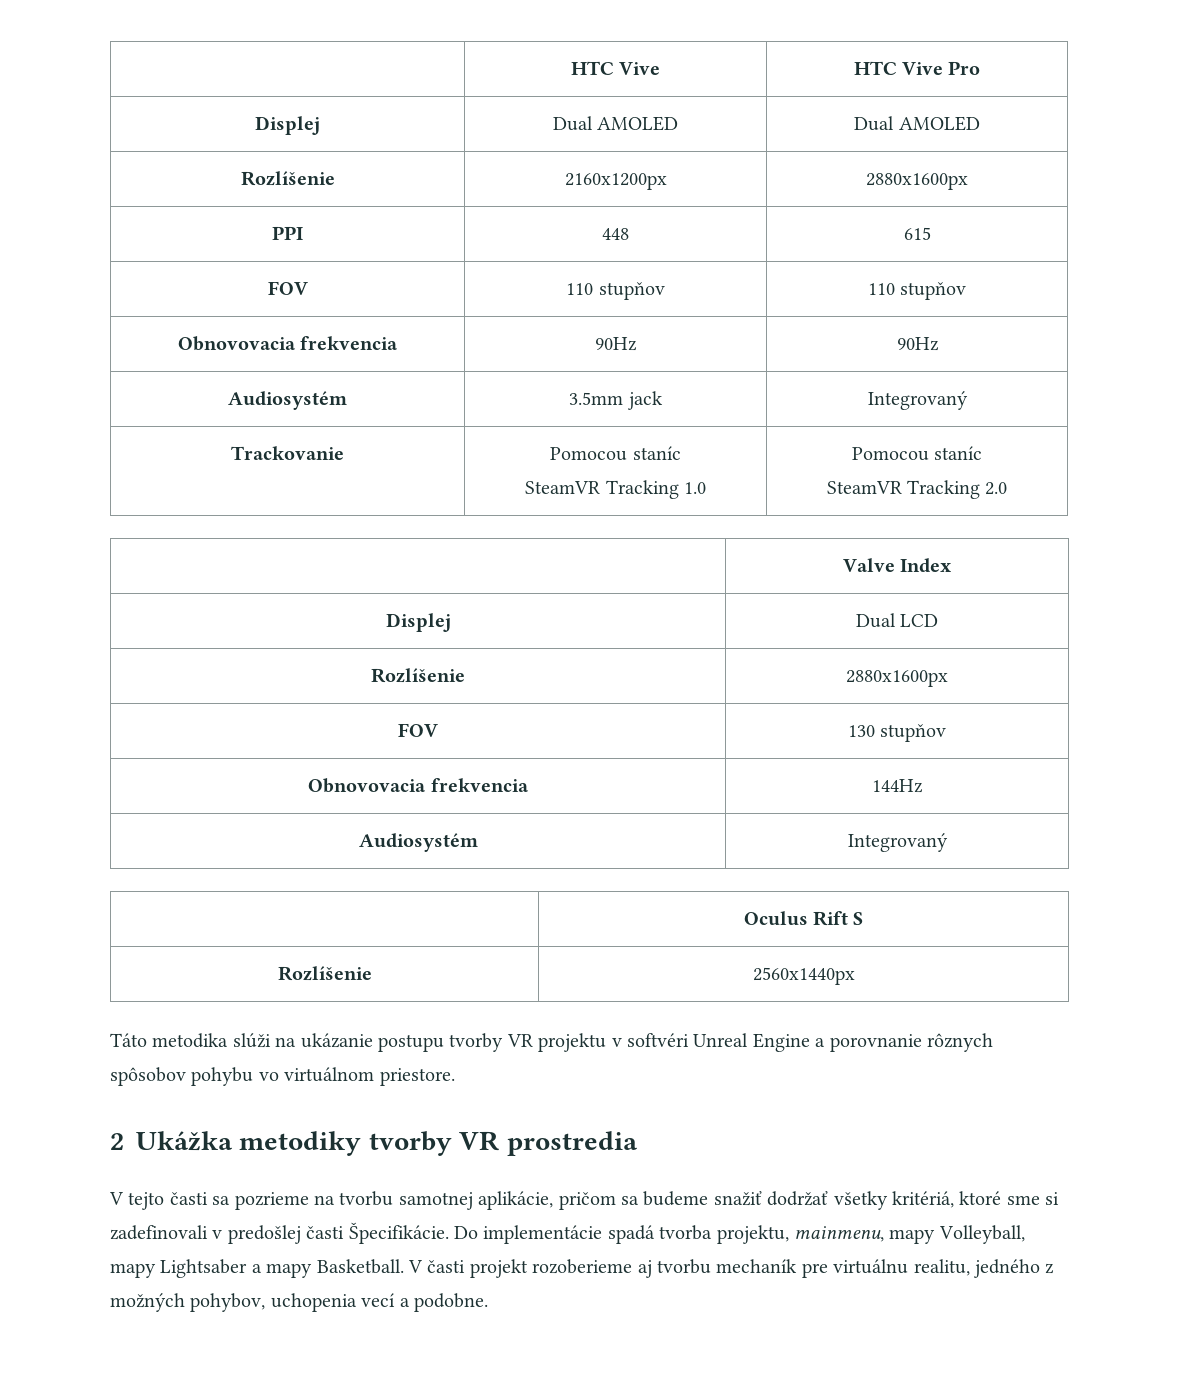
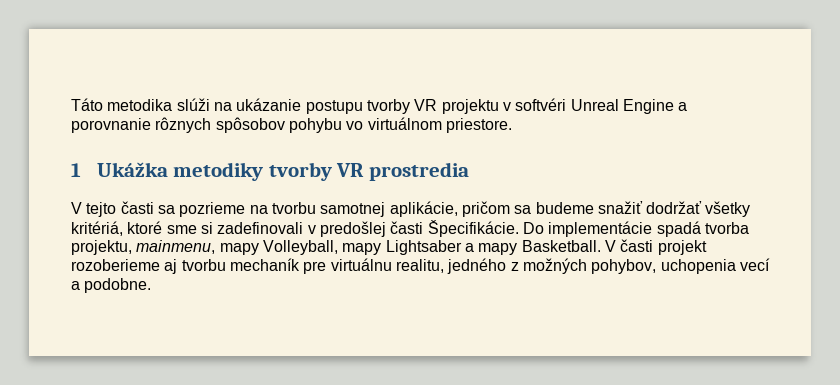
[570,61,661,75] [853,61,981,75] [255,116,320,135] [552,116,679,131] [854,116,980,131] [240,171,335,186] [564,173,667,190] [866,173,968,190] [272,226,303,240] [602,228,629,240] [903,227,931,240] [267,281,308,295] [566,282,665,300] [867,282,967,300] [177,336,399,351] [595,337,637,351] [896,337,939,351] [228,391,347,410] [569,391,663,410] [867,391,968,410] [231,446,344,460] [550,446,681,461] [525,480,706,499] [851,446,983,461] [826,480,1008,499] [842,558,953,573] [385,613,451,632] [855,613,939,628] [371,668,465,683] [846,670,948,687] [398,723,438,737] [847,724,947,742] [308,778,529,793] [872,779,923,793] [358,833,478,852] [847,833,948,852] [743,911,864,926] [277,966,372,981] [752,967,855,985] | HTC Vive | HTC Vive Pro // Displej | Dual AMOLED | Dual AMOLED // Rozlíšenie | 2160x1200px | 2880x1600px // PPI | 448 | 615 // FOV | 110 stupňov | 110 stupňov // Obnovovacia frekvencia | 90Hz | 90Hz // Audiosystém | 3.5mm jack | Integrovaný // Trackovanie | Pomocou staníc // SteamVR Tracking 1.0 | Pomocou staníc // SteamVR Tracking 2.0 // | Valve Index // Displej | Dual LCD // Rozlíšenie | 2880x1600px // FOV | 130 stupňov // Obnovovacia frekvencia | 144Hz // Audiosystém | Integrovaný // | Oculus Rift S // Rozlíšenie | 2560x1440px // -> (71, 104) none
[110,1133,124,1150] 2 -> [71,163,81,177] 1

